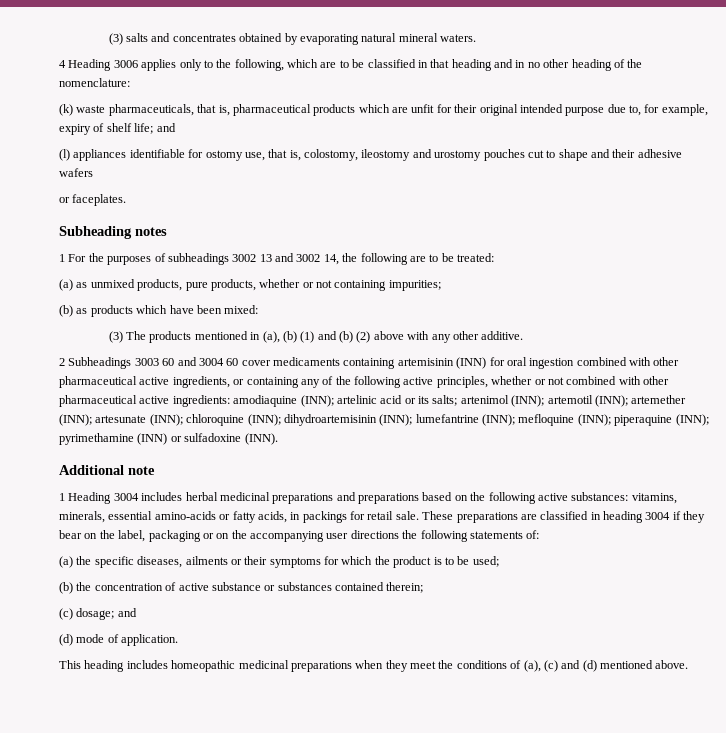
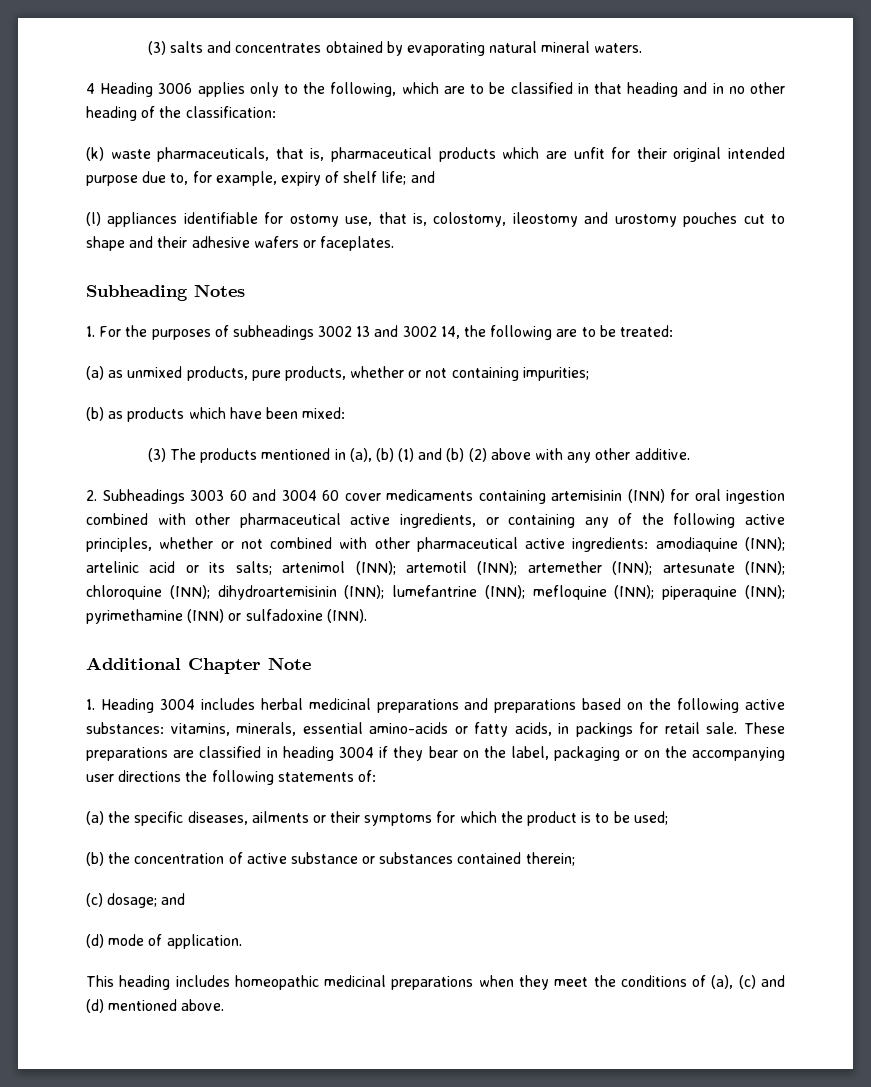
[59,78,130,87] nomenclature: -> [185,106,276,118] classification:
(93, 172) // -> (299, 242) none
[135,227,167,236] [59,254,65,262] notes // 1 -> [194,284,245,297] [86,326,95,337] Notes // 1.
[59,358,65,366] 2 -> [86,490,97,501] 2.
[128,466,155,475] [59,493,65,501] note // 1 -> [188,657,311,674] [86,699,95,710] Chapter Note // 1.

